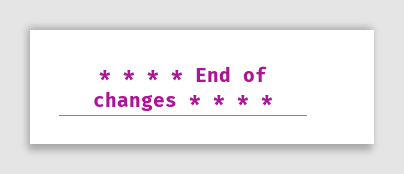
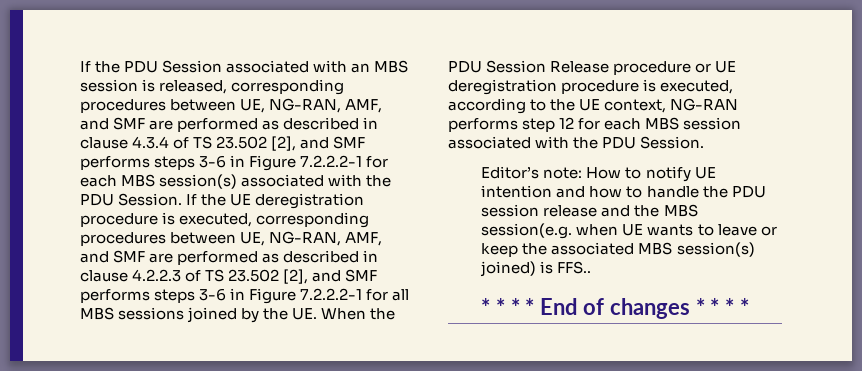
(99, 76) none -> [80,60,409,73] [80,79,345,95] [80,98,383,113] [80,117,379,132] [80,136,366,151] [80,155,389,171] [80,174,392,189] [80,193,365,209] [80,212,370,228] [80,231,383,246] [80,250,379,265] [80,269,378,284] [80,288,410,304] [80,307,396,323] [448,60,737,75] [448,79,734,95] [448,98,739,114] [448,117,742,132] [448,136,705,149] [481,166,716,182] [481,185,766,198] [481,204,698,217] [481,223,777,239] [481,242,755,257] [480,261,592,277] If the PDU Session associated with an MBS session is released, corresponding procedures between UE, NG-RAN, AMF, and SMF are performed as described in clause 4.3.4 of TS 23.502 [2], and SMF performs steps 3-6 in Figure 7.2.2.2-1 for each MBS session(s) associated with the PDU Session. If the UE deregistration procedure is executed, corresponding procedures between UE, NG-RAN, AMF, and SMF are performed as described in clause 4.2.2.3 of TS 23.502 [2], and SMF performs steps 3-6 in Figure 7.2.2.2-1 for all MBS sessions joined by the UE. When the PDU Session Release procedure or UE deregistration procedure is executed, according to the UE context, NG-RAN performs step 12 for each MBS session associated with the PDU Session. // Editor’s note: How to notify UE intention and how to handle the PDU session release and the MBS session(e.g. when UE wants to leave or keep the associated MBS session(s) joined) is FFS.. //

